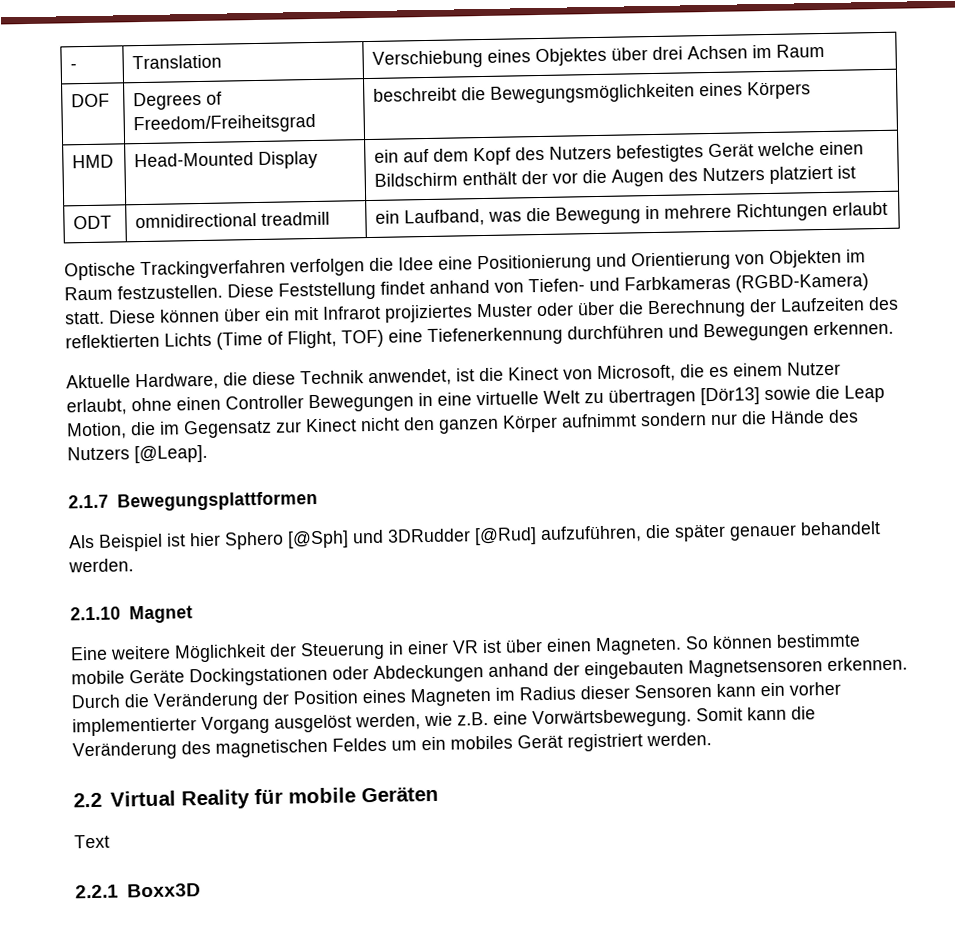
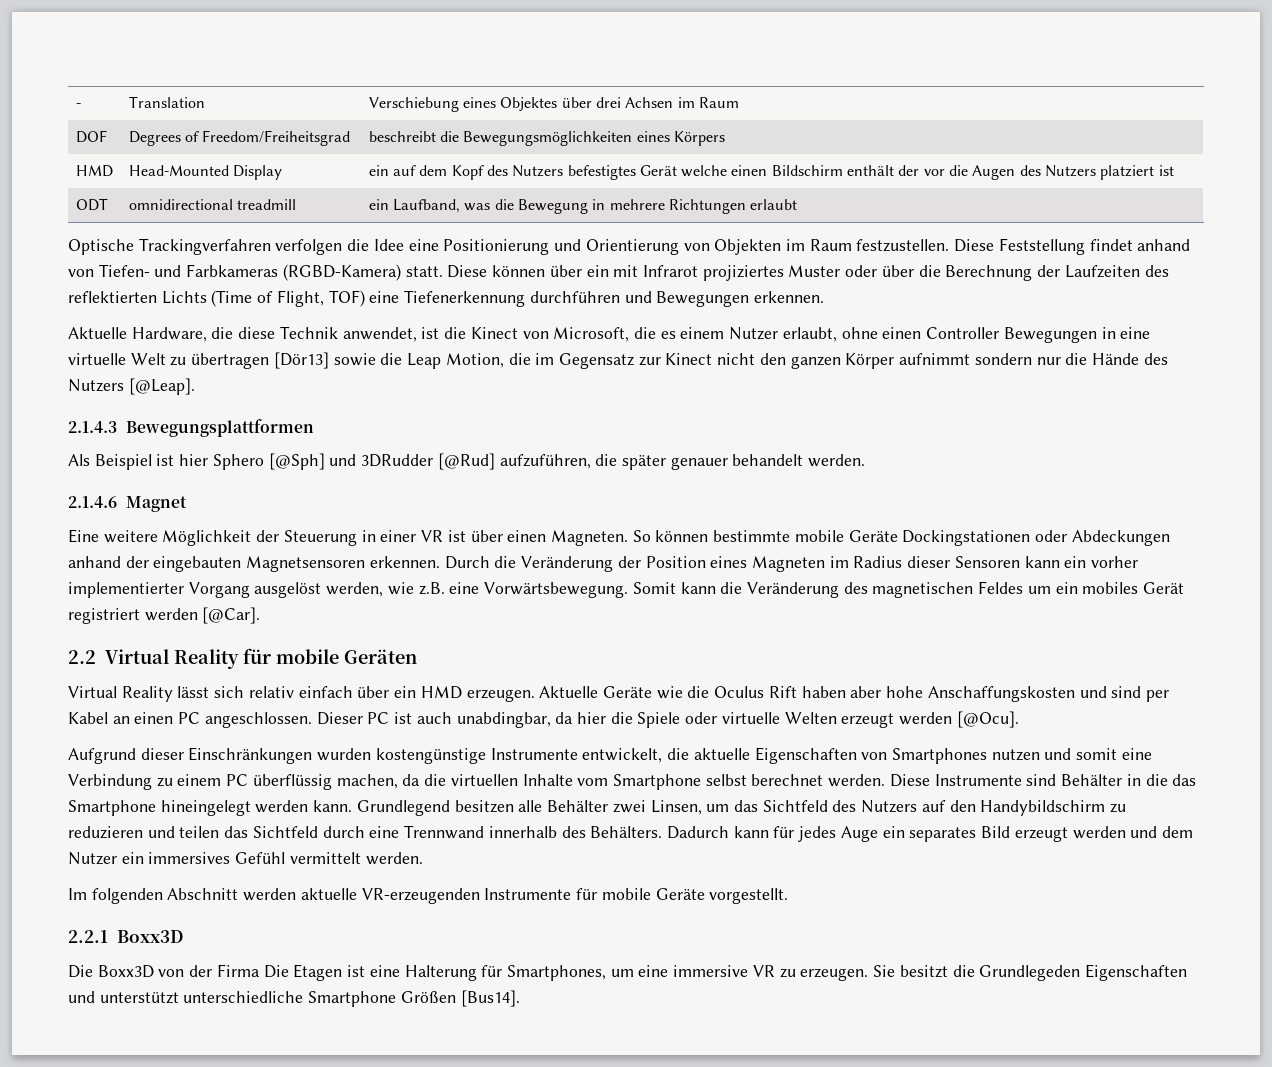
[68,494,109,509] 2.1.7 -> [68,421,117,433] 2.1.4.3
[70,606,121,621] 2.1.10 -> [68,496,117,508] 2.1.4.6
[646,732,712,747] werden. -> [144,607,261,624] werden [@Car].
[74,834,110,849] [75,883,201,899] Text // 2.2.1 Boxx3D -> [68,686,1169,702] [68,711,1019,728] [68,747,1152,764] [68,774,1197,790] [68,800,1127,816] [68,825,1193,842] [68,852,423,865] [68,888,789,904] [68,930,183,943] [68,964,1187,981] [68,990,520,1007] Virtual Reality lässt sich relativ einfach über ein HMD erzeugen. Aktuelle Geräte wie die Oculus Rift haben aber hohe Anschaffungskosten und sind per Kabel an einen PC angeschlossen. Dieser PC ist auch unabdingbar, da hier die Spiele oder virtuelle Welten erzeugt werden [@Ocu]. // Aufgrund dieser Einschränkungen wurden kostengünstige Instrumente entwickelt, die aktuelle Eigenschaften von Smartphones nutzen und somit eine Verbindung zu einem PC überflüssig machen, da die virtuellen Inhalte vom Smartphone selbst berechnet werden. Diese Instrumente sind Behälter in die das Smartphone hineingelegt werden kann. Grundlegend besitzen alle Behälter zwei Linsen, um das Sichtfeld des Nutzers auf den Handybildschirm zu reduzieren und teilen das Sichtfeld durch eine Trennwand innerhalb des Behälters. Dadurch kann für jedes Auge ein separates Bild erzeugt werden und dem Nutzer ein immersives Gefühl vermittelt werden. // Im folgenden Abschnitt werden aktuelle VR-erzeugenden Instrumente für mobile Geräte vorgestellt. // 2.2.1 Boxx3D // Die Boxx3D von der Firma Die Etagen ist eine Halterung für Smartphones, um eine immersive VR zu erzeugen. Sie besitzt die Grundlegeden Eigenschaften und unterstützt unterschiedliche Smartphone Größen [Bus14].

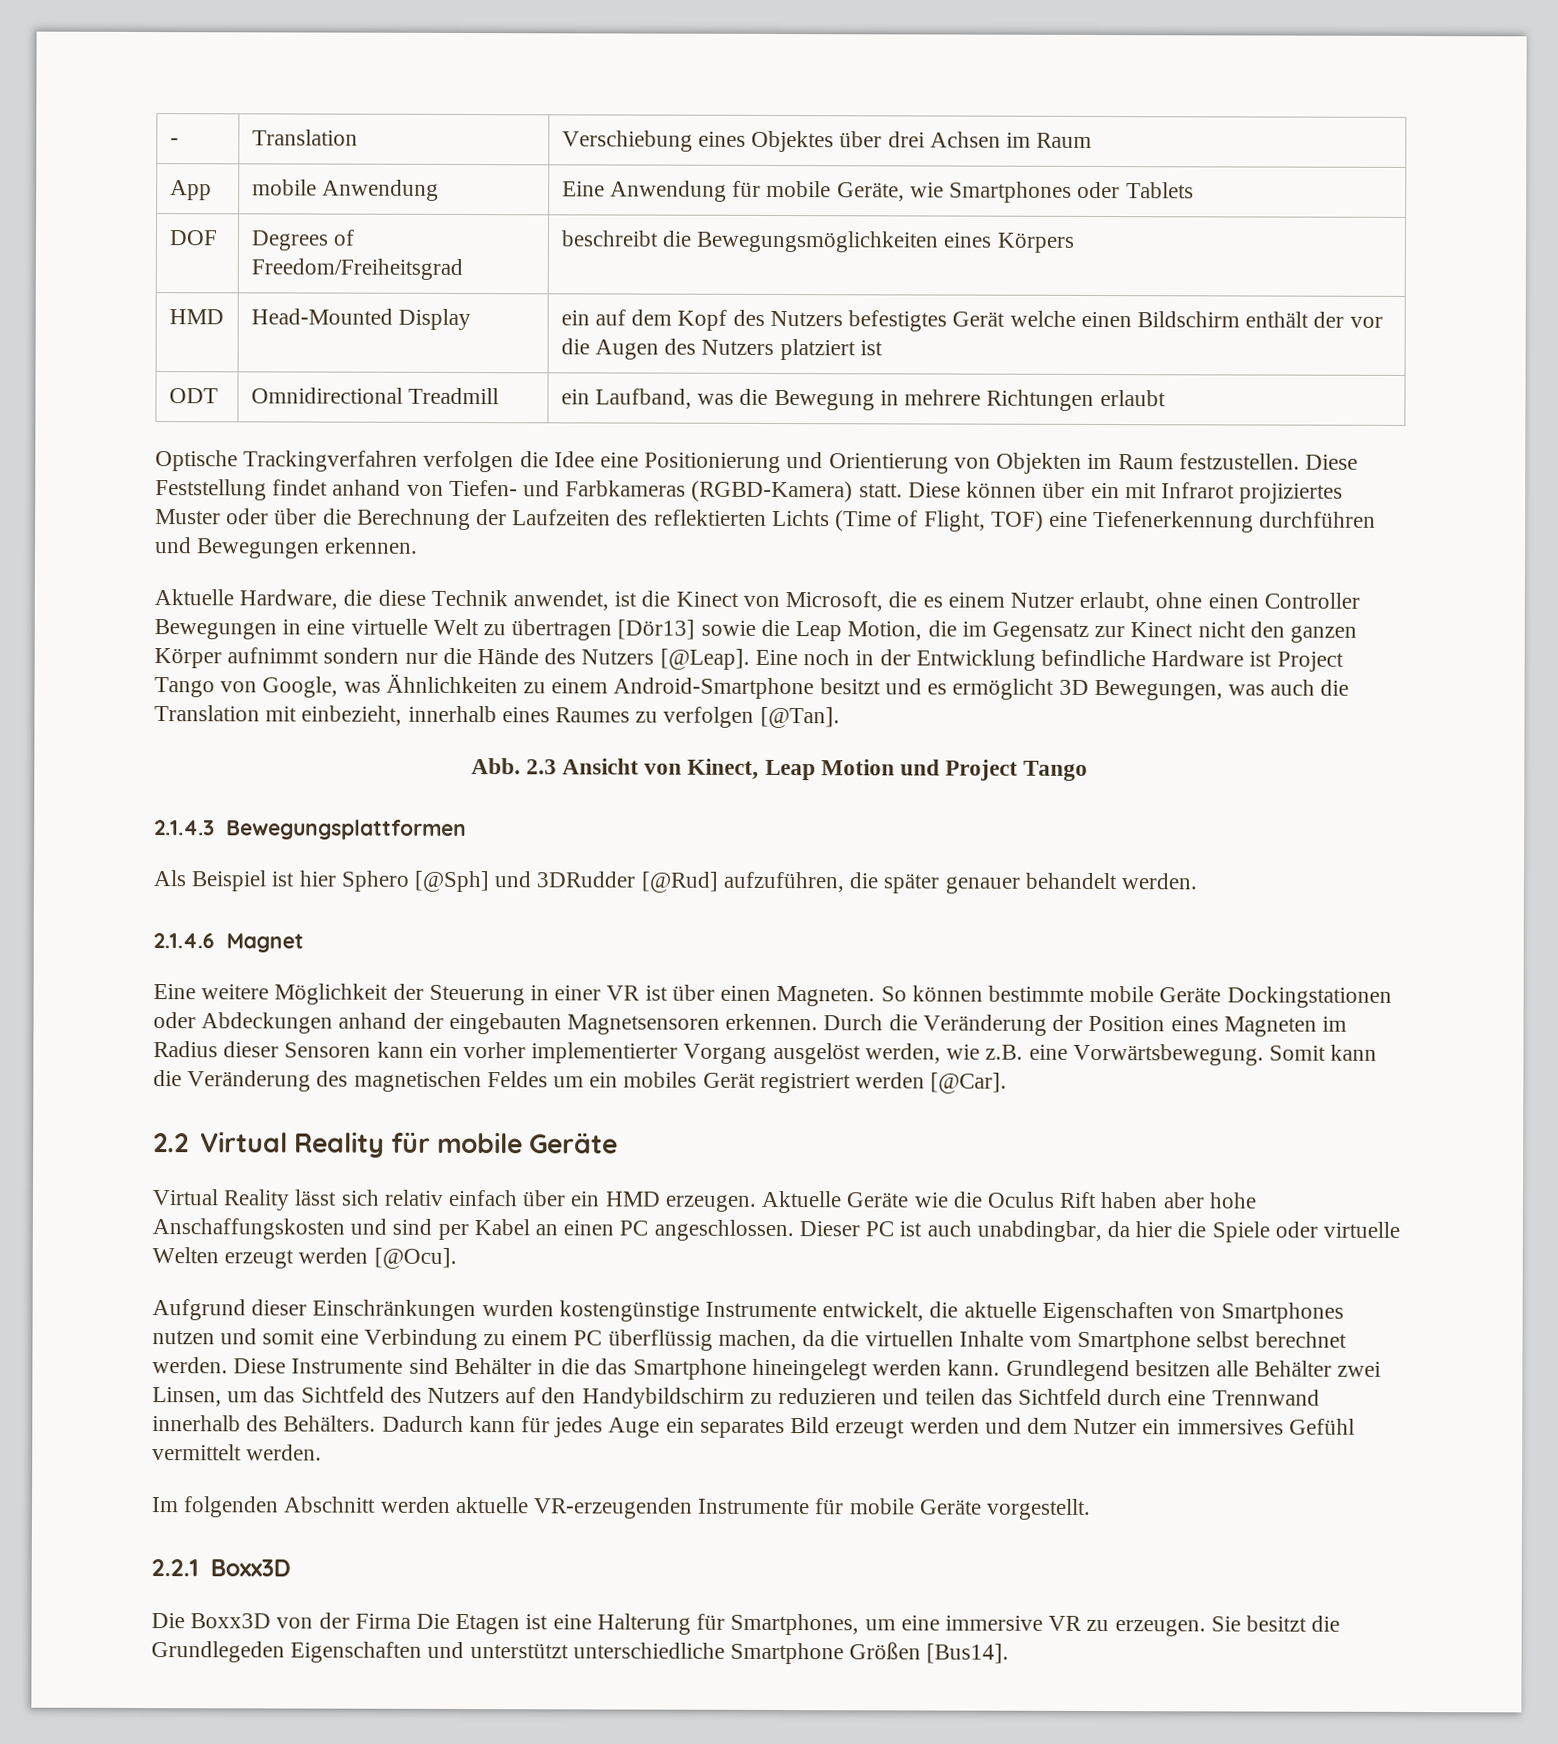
(739, 102) none -> [169,180,212,201] [251,179,440,201] [561,180,1194,203] // App | mobile Anwendung | Eine Anwendung für mobile Geräte, wie Smartphones oder Tablets
[128,199,296,210] omnidirectional treadmill -> [250,387,500,405] Omnidirectional Treadmill
(195, 386) none -> [754,649,1344,672] [154,673,1350,701] [154,705,840,729] [470,758,1089,781] Eine noch in der Entwicklung befindliche Hardware ist Project Tango von Google, was Ähnlichkeiten zu einem Android-Smartphone besitzt und es ermöglicht 3D Bewegungen, was auch die Translation mit einbezieht, innerhalb eines Raumes zu verfolgen [@Tan]. // Abb. 2.3 Ansicht von Kinect, Leap Motion und Project Tango
[343,649,417,664] Geräten -> [529,1132,619,1154] Geräte

